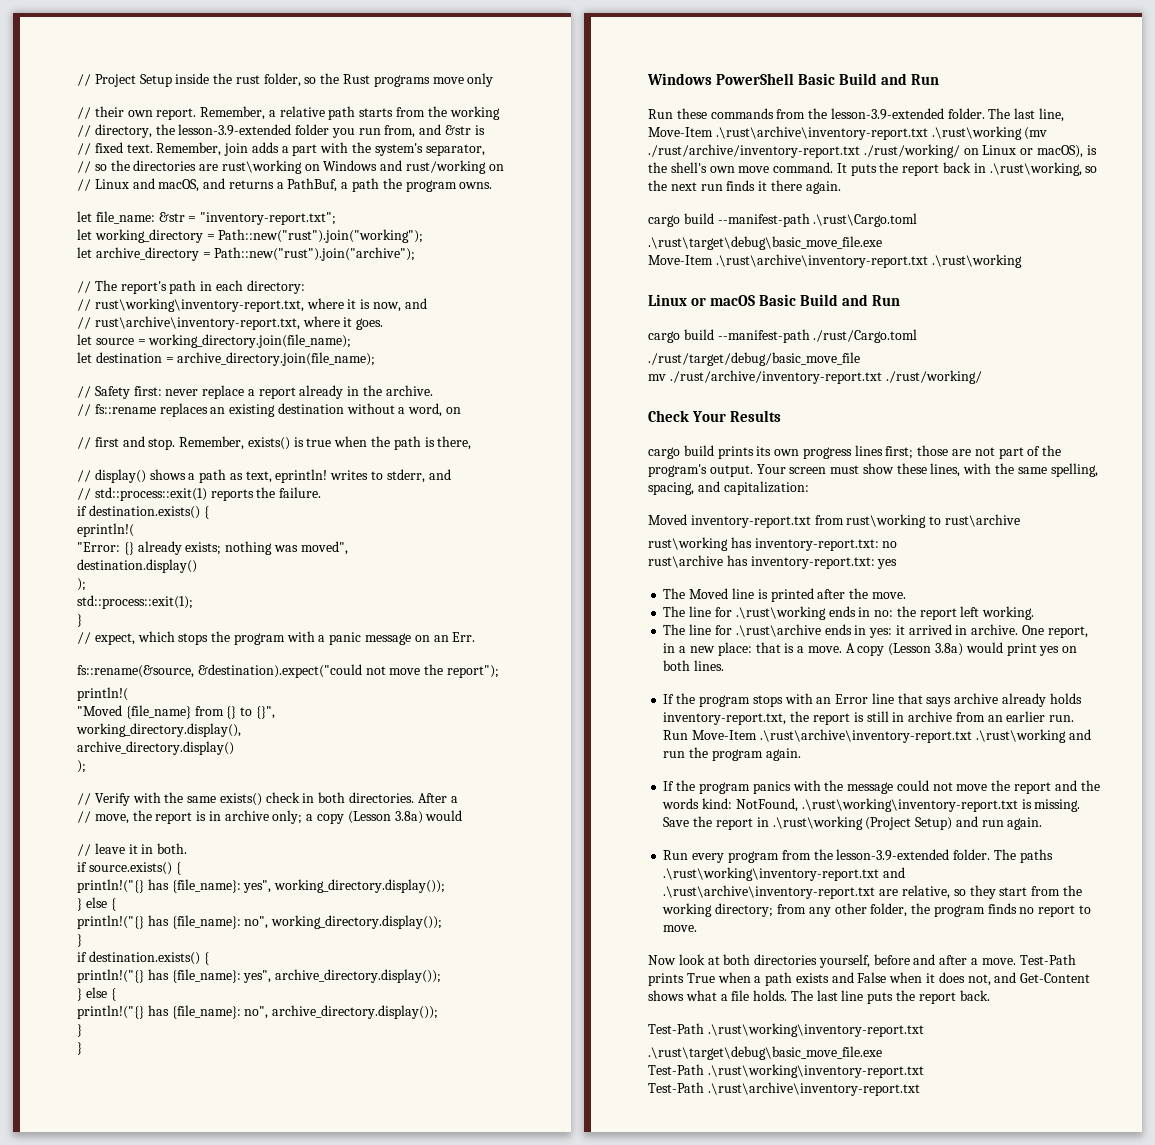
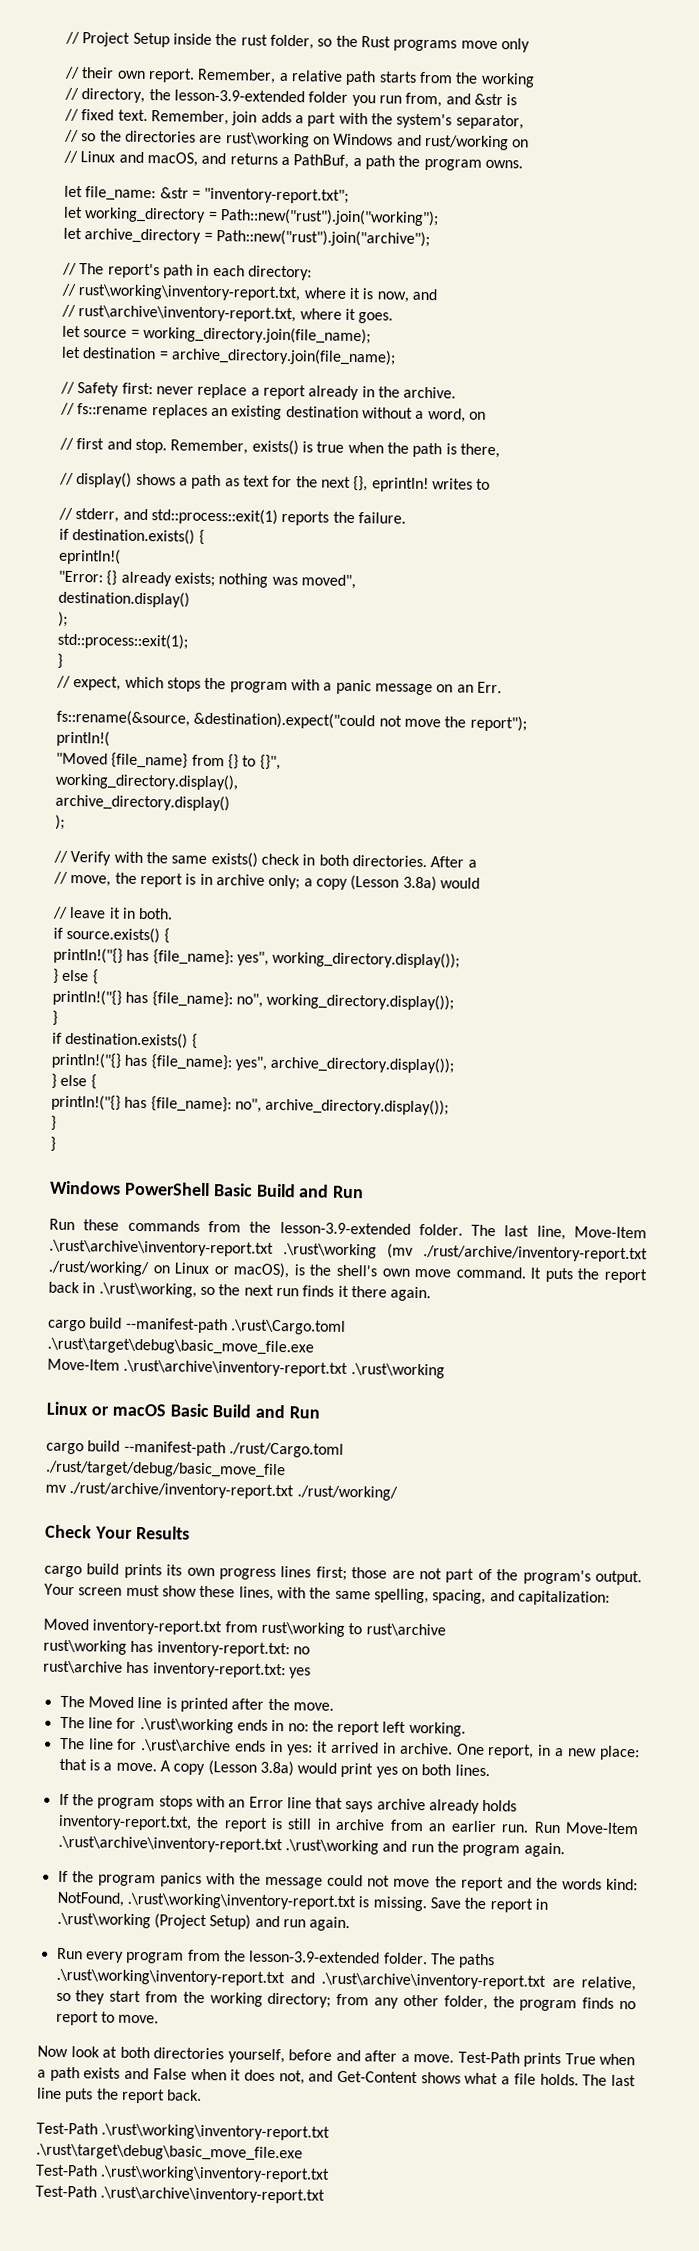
[245,471,272,483] text, -> [242,475,369,492] text for the next {},
(384, 475) none -> [58,507,73,520] // //
[77,488,91,500] // // -> (148, 514) none

